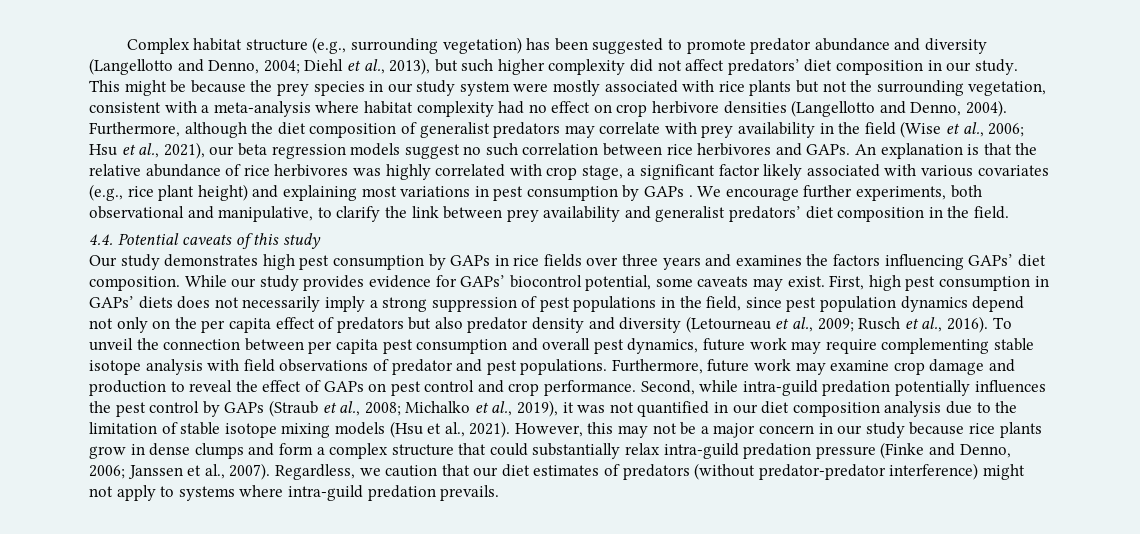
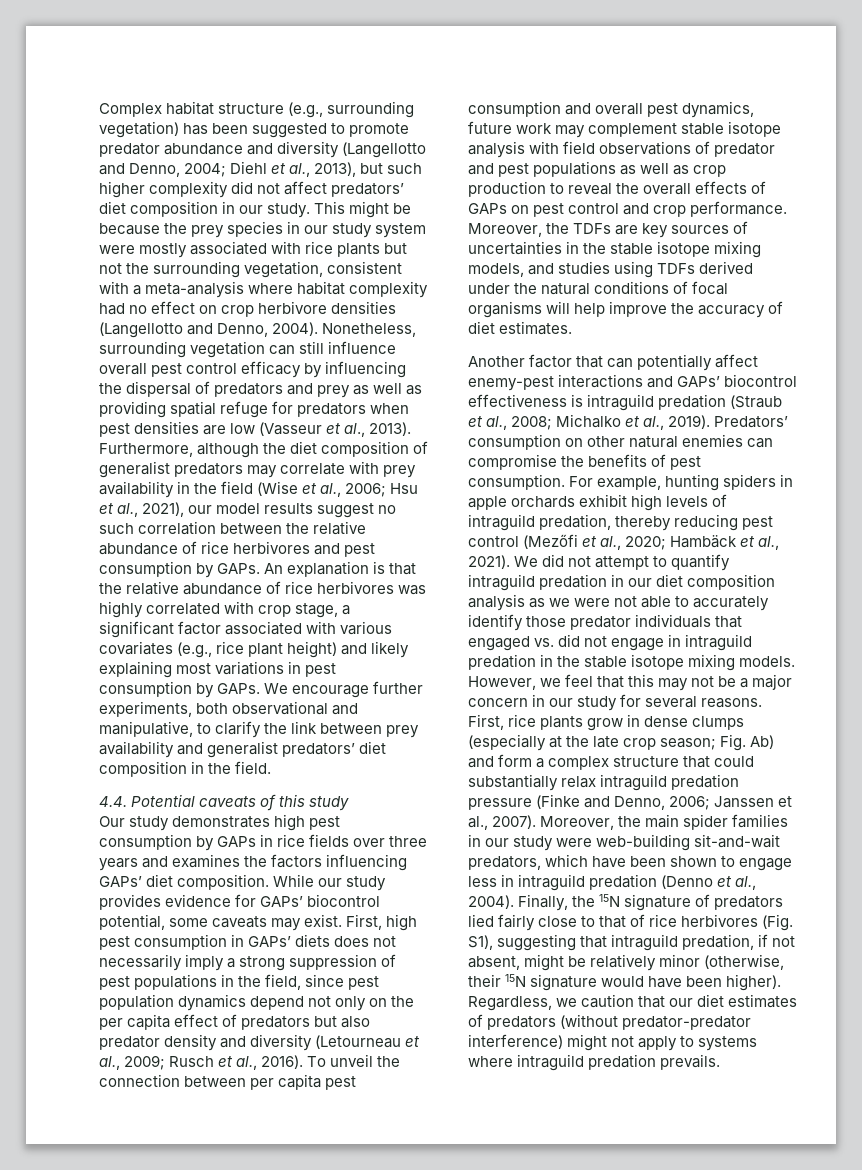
(1008, 108) none -> [322,323,417,337] [99,341,397,358] [99,361,407,378] [99,381,423,398] [99,401,410,418] [99,421,412,437] Nonetheless, surrounding vegetation can still influence overall pest control efficacy by influencing the dispersal of predators and prey as well as providing spatial refuge for predators when pest densities are low (Vasseur et al., 2013).
[237,143,401,159] beta regression models -> [216,503,314,514] model results
[666,143,802,156] rice herbivores and -> [286,521,367,535] [99,541,376,557] [99,561,215,578] the relative abundance of rice herbivores and pest consumption by
[763,164,803,180] likely -> (222, 628) none
(279, 191) none -> [371,641,410,658] likely
[644,186,693,197] GAPs . -> [217,683,261,694] GAPs.
[825,338,990,354] require complementing -> [588,123,678,137] complement
[520,359,1016,375] populations. Furthermore, future work may examine crop damage and -> [533,161,727,177] populations as well as crop
[262,380,302,392] effect -> [643,181,748,195] overall effects
[640,380,1046,396] [89,401,265,417] Second, while intra-guild predation potentially influences the pest control by GAPs -> [468,221,749,238] [468,241,762,258] [468,261,754,278] [468,281,729,295] [468,301,784,318] [468,321,573,335] [468,354,759,371] [468,374,798,391] [468,394,727,411] Moreover, the TDFs are key sources of uncertainties in the stable isotope mixing models, and studies using TDFs derived under the natural conditions of focal organisms will help improve the accuracy of diet estimates. // Another factor that can potentially affect enemy-pest interactions and GAPs’ biocontrol effectiveness is intraguild predation
[517,400,710,417] 2019), it was not quantified -> [668,415,789,429] [468,434,774,450] [468,454,702,470] [468,474,794,491] [468,494,728,511] [468,514,774,531] [468,534,780,550] [468,554,731,571] [468,574,608,591] 2019). Predators’ consumption on other natural enemies can compromise the benefits of pest consumption. For example, hunting spiders in apple orchards exhibit high levels of intraguild predation, thereby reducing pest control (Mezőfi et al., 2020; Hambäck et al., 2021). We did not attempt to quantify intraguild predation
[945,401,1018,414] [89,421,583,438] due to the limitation of stable isotope mixing models (Hsu et al., 2021). However, -> [529,596,770,611] [468,614,743,631] [468,634,753,651] [468,654,796,671] [468,674,625,690] as we were not able to accurately identify those predator individuals that engaged vs. did not engage in intraguild predation in the stable isotope mixing models. However, we feel that
[909,422,965,435] because -> [620,694,763,708] [468,714,504,730] for several reasons. First,
(244, 451) none -> [468,734,775,751] (especially at the late crop season; Fig. Ab)
[663,443,739,459] intra-guild -> [600,774,668,791] intraguild
(271, 471) none -> [540,814,789,830] [468,834,781,851] [468,854,793,871] [468,874,757,891] [468,894,784,911] [468,914,794,931] [468,934,796,951] [468,954,785,971] [468,974,782,991] Moreover, the main spider families in our study were web-building sit-and-wait predators, which have been shown to engage less in intraguild predation (Denno et al., 2004). Finally, the 15N signature of predators lied fairly close to that of rice herbivores (Fig. S1), suggesting that intraguild predation, if not absent, might be relatively minor (otherwise, their 15N signature would have been higher).
[287,485,363,501] intra-guild -> [517,1054,585,1071] intraguild

